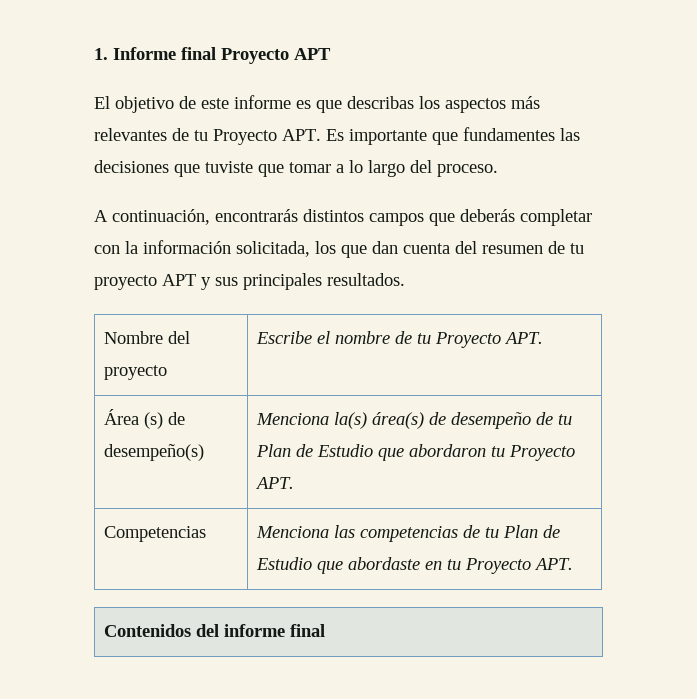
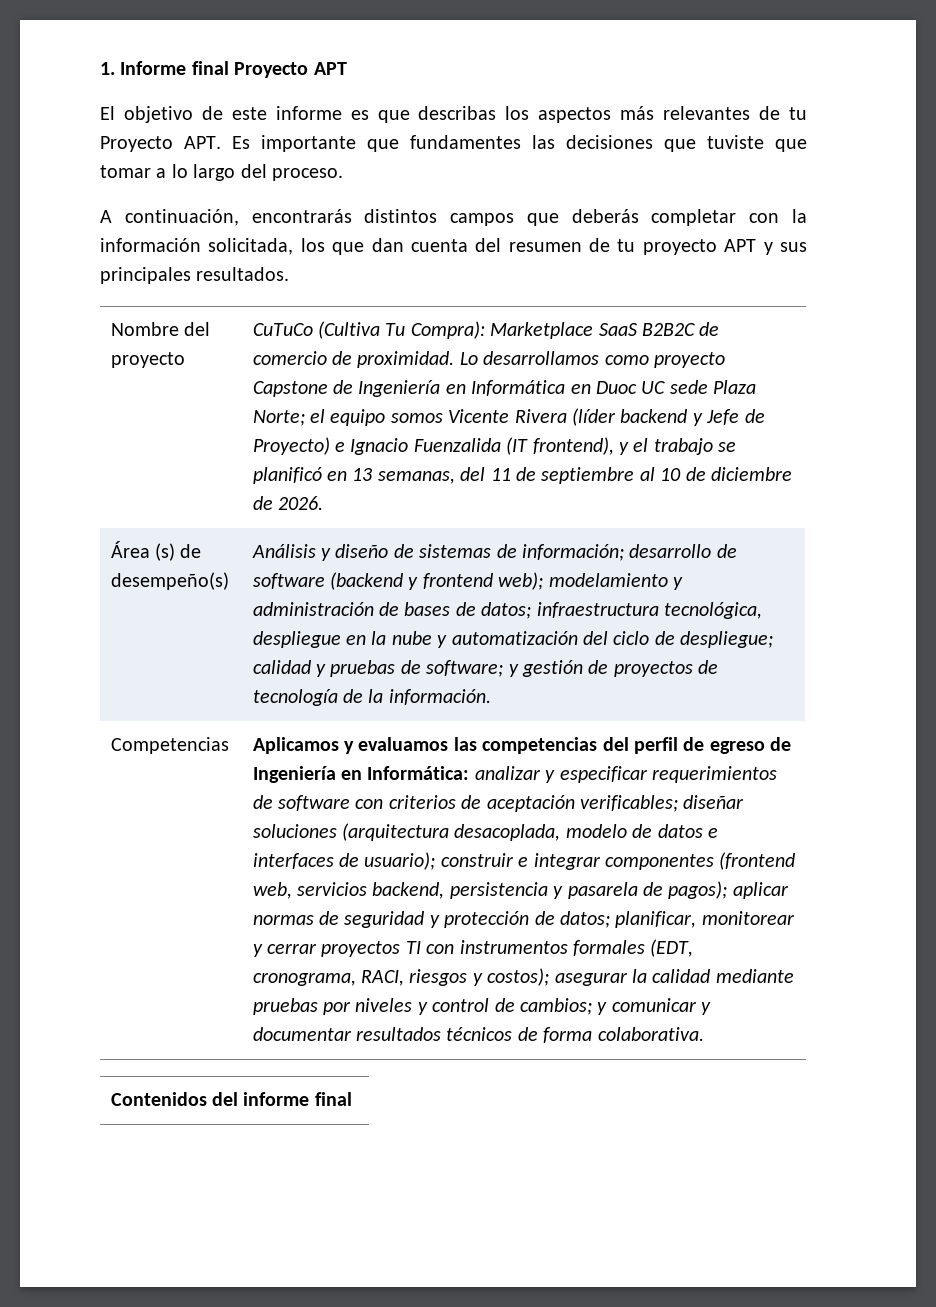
[256,331,544,348] [104,409,186,429] [104,444,205,461] [256,412,573,429] [256,444,576,461] [255,477,295,489] [104,526,207,542] [256,525,561,542] [256,557,574,574] Escribe el nombre de tu Proyecto APT. // Área (s) de desempeño(s) | Menciona la(s) área(s) de desempeño de tu Plan de Estudio que abordaron tu Proyecto APT. // Competencias | Menciona las competencias de tu Plan de Estudio que abordaste en tu Proyecto APT. -> [252,321,720,339] [252,351,725,368] [252,380,757,397] [252,408,765,426] [252,437,737,455] [252,467,792,484] [252,496,323,510] [110,541,202,561] [110,572,229,590] [251,544,737,561] [252,572,683,590] [252,602,762,619] [252,631,774,648] [252,660,719,677] [252,689,491,706] [110,737,229,754] [252,737,792,754] [252,766,777,783] [252,795,745,812] [252,823,718,841] [252,852,796,870] [252,881,789,899] [252,911,795,928] [252,939,694,957] [252,968,794,986] [252,998,712,1015] [252,1027,704,1043] CuTuCo (Cultiva Tu Compra): Marketplace SaaS B2B2C de comercio de proximidad. Lo desarrollamos como proyecto Capstone de Ingeniería en Informática en Duoc UC sede Plaza Norte; el equipo somos Vicente Rivera (líder backend y Jefe de Proyecto) e Ignacio Fuenzalida (IT frontend), y el trabajo se planificó en 13 semanas, del 11 de septiembre al 10 de diciembre de 2026. // Área (s) de desempeño(s) | Análisis y diseño de sistemas de información; desarrollo de software (backend y frontend web); modelamiento y administración de bases de datos; infraestructura tecnológica, despliegue en la nube y automatización del ciclo de despliegue; calidad y pruebas de software; y gestión de proyectos de tecnología de la información. // Competencias | Aplicamos y evaluamos las competencias del perfil de egreso de Ingeniería en Informática: analizar y especificar requerimientos de software con criterios de aceptación verificables; diseñar soluciones (arquitectura desacoplada, modelo de datos e interfaces de usuario); construir e integrar componentes (frontend web, servicios backend, persistencia y pasarela de pagos); aplicar normas de seguridad y protección de datos; planificar, monitorear y cerrar proyectos TI con instrumentos formales (EDT, cronograma, RACI, riesgos y costos); asegurar la calidad mediante pruebas por niveles y control de cambios; y comunicar y documentar resultados técnicos de forma colaborativa.

